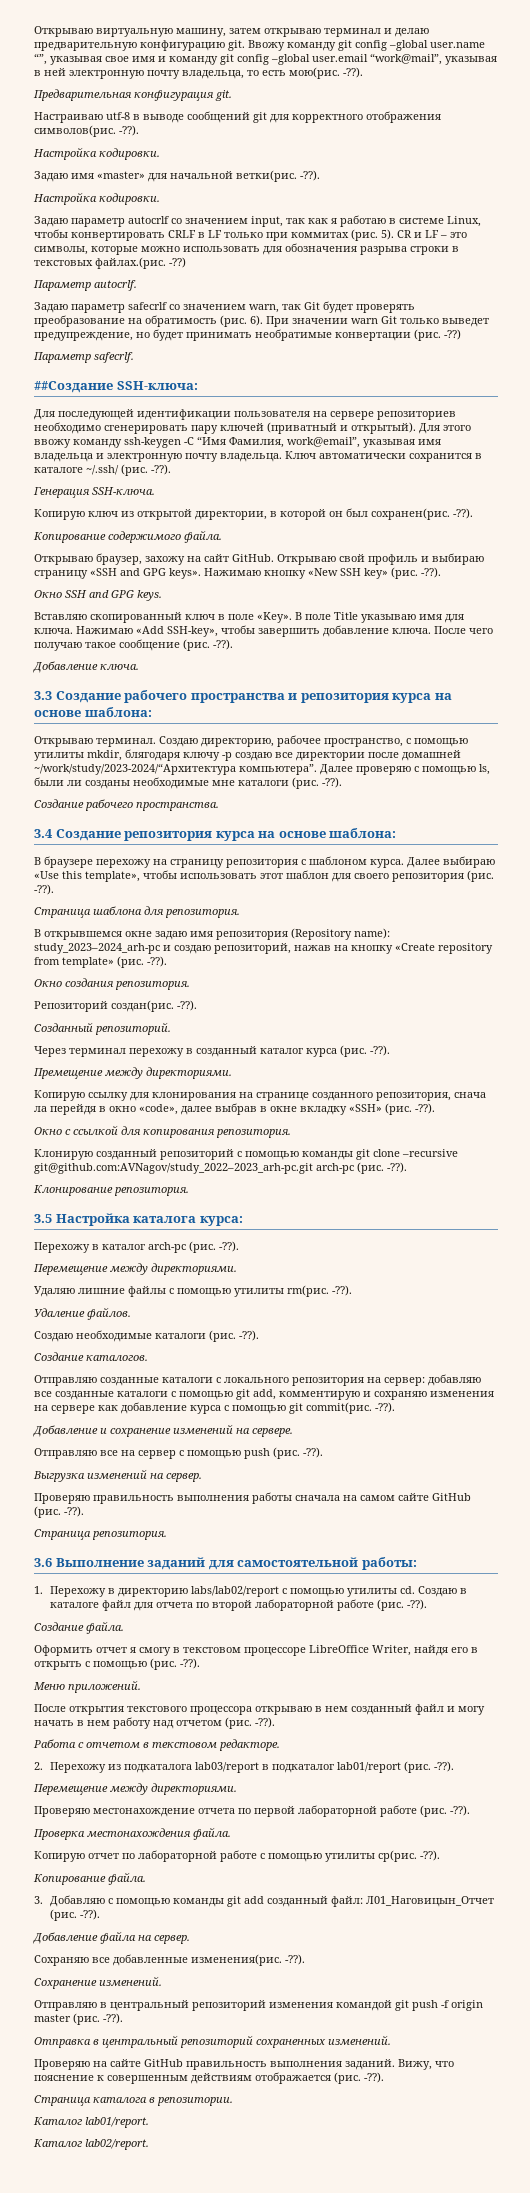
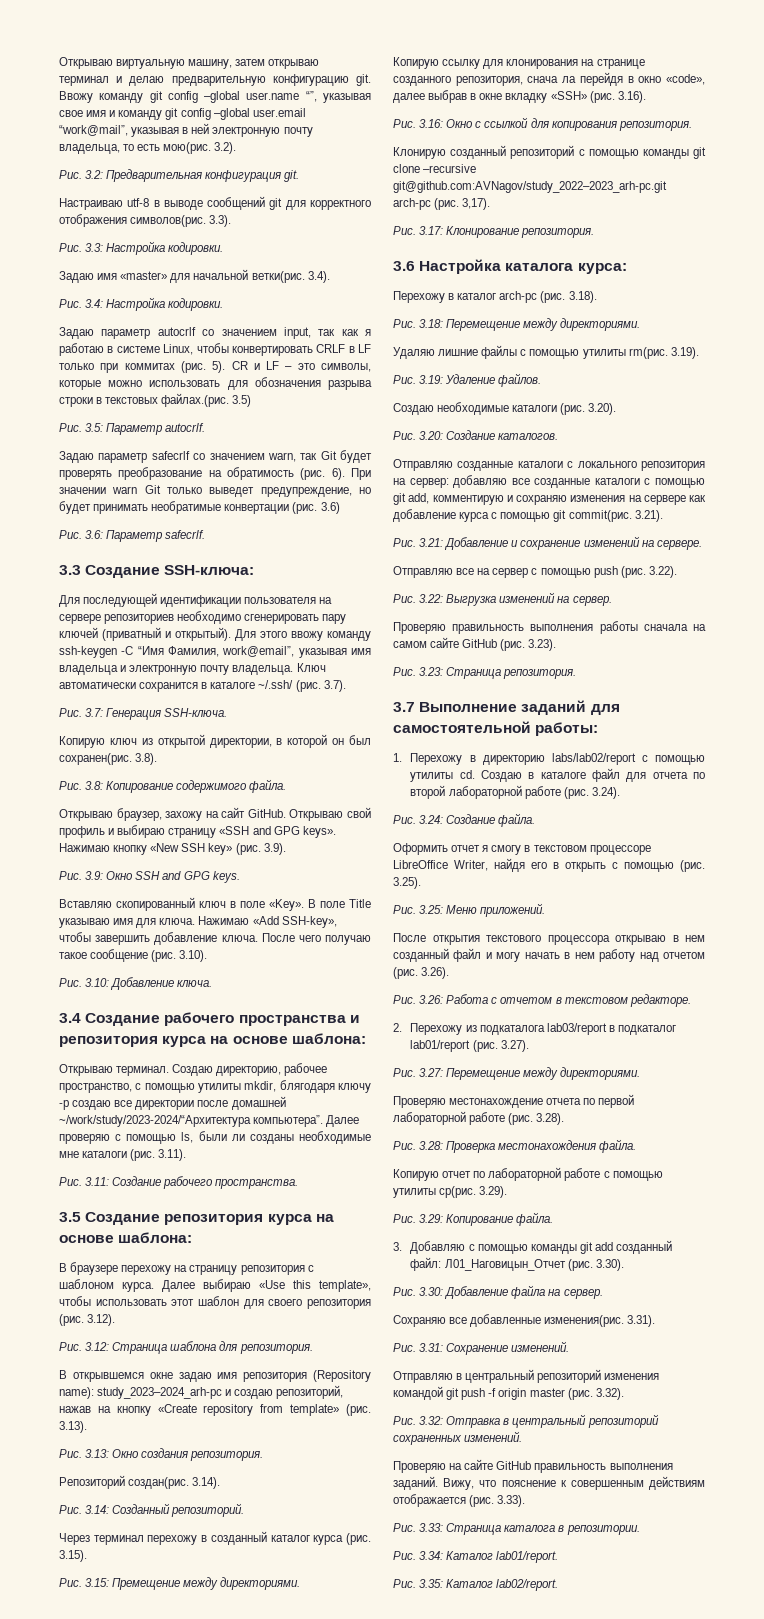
[343,67,363,78] -??). // -> [214,142,237,154] [59,170,104,179] 3.2). // Рис. 3.2:
[119,125,139,136] -??). // -> [209,215,232,227] [59,243,104,252] 3.3). // Рис. 3.3:
[300,170,320,181] -??). // -> [307,271,330,283] [59,299,104,308] 3.4). // Рис. 3.4:
[169,257,186,268] -??) // -> [232,395,252,407] [59,423,104,432] 3.5) // Рис. 3.5:
[444,329,461,340] -??) // -> [320,502,340,514] [59,530,104,539] 3.6) // Рис. 3.6:
[34,381,113,393] ##Создание -> [59,565,161,578] 3.3 Создание
[151,464,171,475] -??). // -> [323,680,346,692] [59,708,104,717] 3.7). // Рис. 3.7:
[453,508,473,519] -??). // -> [135,753,158,765] [59,781,104,790] 3.8). // Рис. 3.8:
[421,567,441,578] -??). // -> [263,843,286,855] [59,871,104,880] 3.9). // Рис. 3.9:
[213,639,233,650] -??). // -> [179,950,208,962] [59,978,110,987] 3.10). // Рис. 3.10:
[34,691,52,700] 3.3 -> [59,1013,81,1023] 3.4
[322,777,342,788] -??). // -> [158,1149,187,1161] [59,1177,110,1186] 3.11). // Рис. 3.11:
[34,829,53,838] 3.4 -> [59,1212,81,1222] 3.5
[34,884,54,895] -??). // -> [87,1314,116,1326] [59,1342,110,1351] 3.12). // Рис. 3.12:
[147,956,167,967] -??). // -> [59,1421,87,1433] [59,1449,110,1458] 3.13). // Рис. 3.13:
[177,1000,197,1011] -??). // -> [192,1477,221,1489] [59,1505,110,1514] 3.14). // Рис. 3.14:
[370,1045,390,1056] -??). // -> [59,1550,87,1562] [59,1578,110,1587] 3.15). // Рис. 3.15:
[415,1103,435,1114] -??). // -> [617,91,646,103] [393,119,444,128] 3.16). // Рис. 3.16:
[387,1162,407,1173] -??). // -> [462,198,491,210] [393,226,444,235] 3,17). // Рис. 3.17:
[34,1214,52,1223] 3.5 -> [393,261,415,271] 3.6
[219,1241,239,1252] -??). // -> [568,291,597,303] [393,319,444,328] 3.18). // Рис. 3.18:
[332,1285,352,1296] -??). // -> [670,347,699,359] [393,375,444,384] 3.19). // Рис. 3.19:
[239,1330,259,1341] -??). // -> [588,403,617,415] [393,431,444,440] 3.20). // Рис. 3.20:
[375,1402,395,1413] -??). // -> [634,510,663,522] [393,538,444,547] 3.21). // Рис. 3.21:
[303,1447,323,1458] -??). // -> [648,566,677,578] [393,594,444,603] 3.22). // Рис. 3.22:
[64,1506,84,1517] -??). // -> [528,639,557,651] [393,667,444,676] 3.23). // Рис. 3.23:
[34,1558,52,1567] 3.6 -> [393,702,415,712] 3.7
[406,1599,427,1610] -??). // -> [591,787,620,799] [393,815,444,824] 3.24). // Рис. 3.24:
[180,1658,200,1669] -??). // -> [393,877,421,889] [393,905,444,914] 3.25). // Рис. 3.25:
[255,1717,275,1728] -??). // -> [421,967,450,979] [393,995,444,1004] 3.26). // Рис. 3.26:
[433,1761,454,1772] -??). // -> [500,1040,529,1052] [393,1068,444,1077] 3.27). // Рис. 3.27:
[450,1805,470,1816] -??). // -> [536,1113,565,1125] [393,1141,444,1150] 3.28). // Рис. 3.28:
[420,1850,440,1861] -??). // -> [479,1186,508,1198] [393,1214,444,1223] 3.29). // Рис. 3.29:
[79,1909,100,1920] -??). // -> [595,1259,624,1271] [393,1287,444,1296] 3.30). // Рис. 3.30:
[285,1954,305,1965] -??). // -> [627,1315,656,1327] [393,1343,444,1352] 3.31). // Рис. 3.31:
[103,2013,123,2024] -??). // -> [595,1388,624,1400] [393,1416,444,1425] 3.32). // Рис. 3.32:
[364,2072,384,2083] -??). // -> [497,1495,526,1507] [393,1523,444,1532] 3.33). // Рис. 3.33:
(233, 2101) none -> [393,1551,444,1560] Рис. 3.34:
(149, 2122) none -> [393,1579,444,1588] Рис. 3.35:

